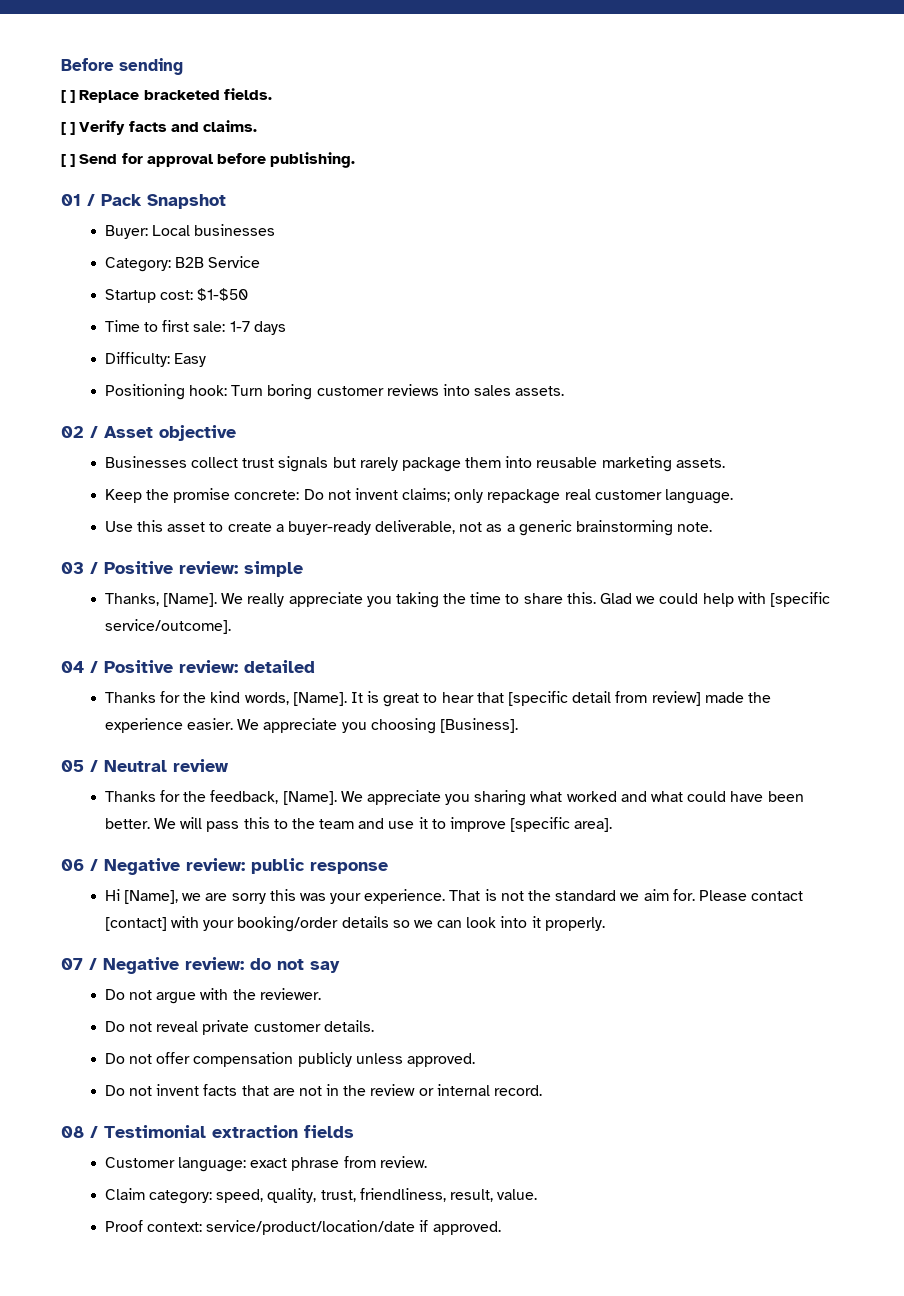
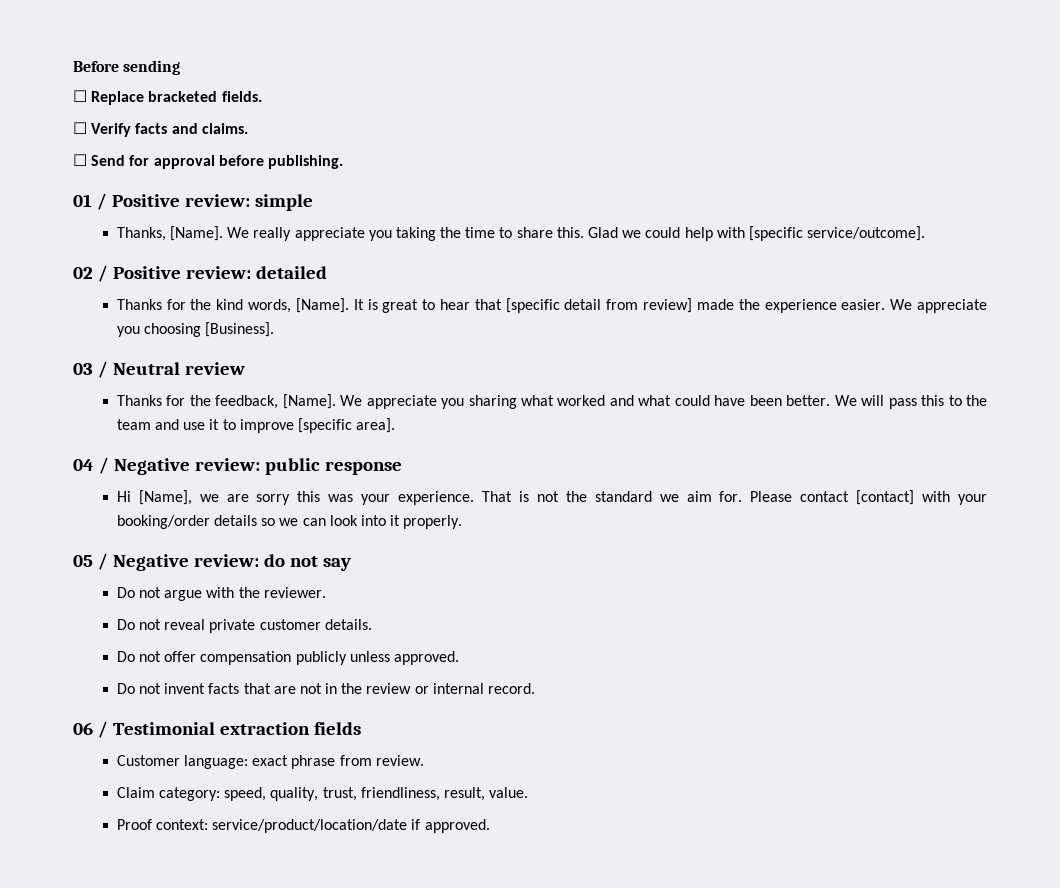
[61,90,76,103] [ ] -> [73,90,87,102] ☐
[61,122,76,135] [ ] -> [73,122,87,134] ☐
[61,154,76,167] [ ] -> [73,154,87,166] ☐
[101,194,226,209] [104,224,276,239] [104,256,261,272] [104,288,249,303] [104,320,286,335] [104,352,206,367] [104,384,565,400] [61,425,236,441] [104,456,725,472] [104,488,734,504] [104,520,713,536] [61,562,98,574] Pack Snapshot // Buyer: Local businesses // Category: B2B Service // Startup cost: $1-$50 // Time to first sale: 1-7 days // Difficulty: Easy // Positioning hook: Turn boring customer reviews into sales assets. // 02 / Asset objective // Businesses collect trust signals but rarely package them into reusable marketing assets. // Keep the promise concrete: Do not invent claims; only repackage real customer language. // Use this asset to create a buyer-ready deliverable, not as a generic brainstorming note. // 03 / -> (107, 201) none
[61,661,84,673] 04 -> [73,267,93,279] 02
[61,760,84,772] 05 -> [73,363,93,375] 03
[61,859,84,871] 06 -> [73,459,94,471] 04
[61,958,83,970] 07 -> [73,555,93,567] 05
[61,1126,84,1138] 08 -> [73,722,93,735] 06

